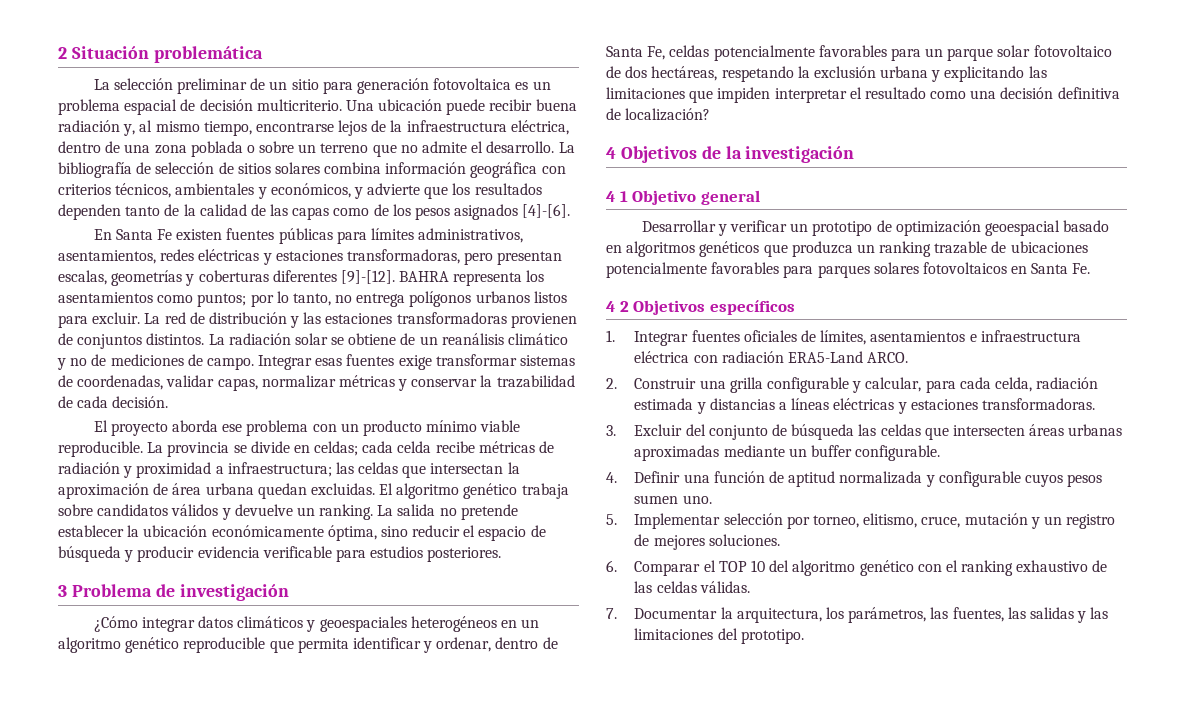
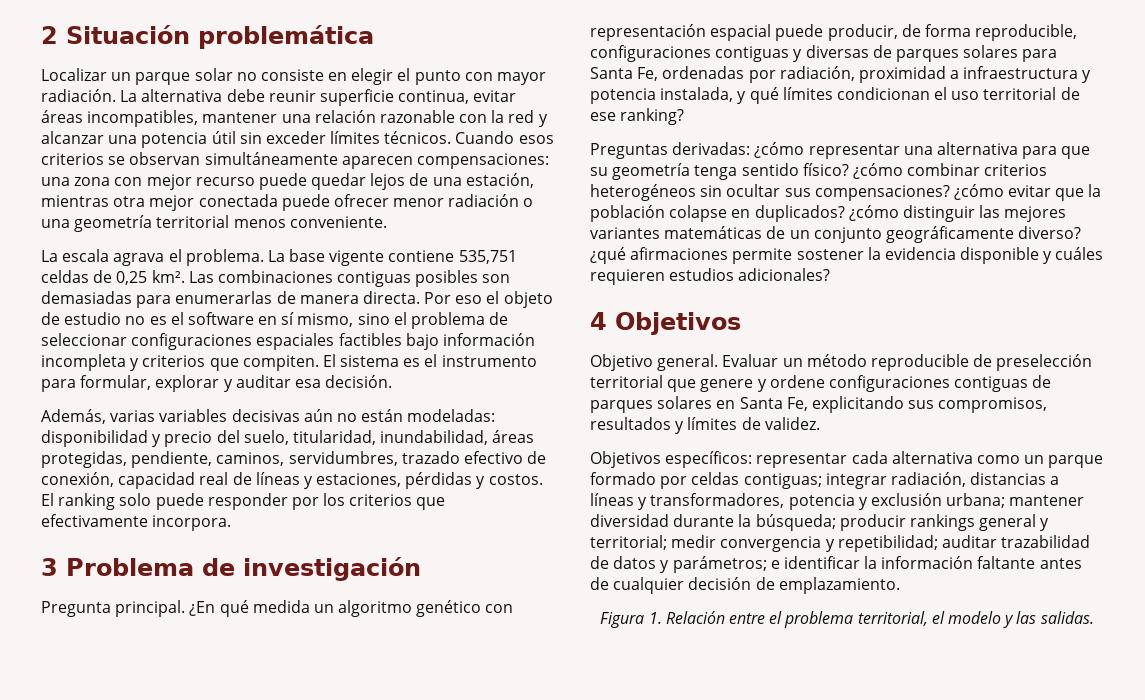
[93,78,551,94] [58,99,577,115] [58,120,569,136] [58,141,575,157] [58,162,566,178] [58,183,542,199] [58,204,571,220] [93,228,524,244] [58,249,563,265] [58,270,545,286] [58,291,567,307] [58,312,577,328] [58,333,569,349] [57,354,576,370] [58,375,575,391] [58,396,169,408] [93,420,521,436] [58,441,555,457] [58,462,520,478] [58,483,569,499] [58,504,518,520] [58,525,546,541] [58,546,502,562] [58,584,289,601] [93,616,540,632] [58,637,558,653] [606,45,1112,61] [606,66,1047,82] [606,87,1120,103] [606,108,711,121] [606,146,855,163] [606,190,760,205] [641,220,1110,236] [606,241,1088,257] [606,262,1007,278] La selección preliminar de un sitio para generación fotovoltaica es un problema espacial de decisión multicriterio. Una ubicación puede recibir buena radiación y, al mismo tiempo, encontrarse lejos de la infraestructura eléctrica, dentro de una zona poblada o sobre un terreno que no admite el desarrollo. La bibliografía de selección de sitios solares combina información geográfica con criterios técnicos, ambientales y económicos, y advierte que los resultados dependen tanto de la calidad de las capas como de los pesos asignados [4]-[6]. // En Santa Fe existen fuentes públicas para límites administrativos, asentamientos, redes eléctricas y estaciones transformadoras, pero presentan escalas, geometrías y coberturas diferentes [9]-[12]. BAHRA representa los asentamientos como puntos; por lo tanto, no entrega polígonos urbanos listos para excluir. La red de distribución y las estaciones transformadoras provienen de conjuntos distintos. La radiación solar se obtiene de un reanálisis climático y no de mediciones de campo. Integrar esas fuentes exige transformar sistemas de coordenadas, validar capas, normalizar métricas y conservar la trazabilidad de cada decisión. // El proyecto aborda ese problema con un producto mínimo viable reproducible. La provincia se divide en celdas; cada celda recibe métricas de radiación y proximidad a infraestructura; las celdas que intersectan la aproximación de área urbana quedan excluidas. El algoritmo genético trabaja sobre candidatos válidos y devuelve un ranking. La salida no pretende establecer la ubicación económicamente óptima, sino reducir el espacio de búsqueda y producir evidencia verificable para estudios posteriores. // 3 Problema de investigación // ¿Cómo integrar datos climáticos y geoespaciales heterogéneos en un algoritmo genético reproducible que permita identificar y ordenar, dentro de Santa Fe, celdas potencialmente favorables para un parque solar fotovoltaico de dos hectáreas, respetando la exclusión urbana y explicitando las limitaciones que impiden interpretar el resultado como una decisión definitiva de localización? // 4 Objetivos de la investigación // 4 1 Objetivo general // Desarrollar y verificar un prototipo de optimización geoespacial basado en algoritmos genéticos que produzca un ranking trazable de ubicaciones potencialmente favorables para parques solares fotovoltaicos -> [41,68,547,85] [41,89,517,106] [41,110,548,127] [41,131,554,148] [41,152,549,169] [41,173,534,190] [41,194,534,211] [41,215,387,232] [41,249,517,266] [41,270,511,287] [41,291,553,308] [41,312,509,329] [41,333,535,350] [41,354,537,371] [41,375,393,392] [41,409,496,424] [41,430,535,447] [41,451,547,468] [41,472,543,489] [41,493,446,510] [41,514,232,531] [41,557,421,581] [41,600,514,617] [590,24,1078,41] [590,45,1058,62] [590,66,1092,83] [590,87,1080,104] [590,108,685,125] [590,142,1091,159] [590,163,1048,180] [590,184,1102,201] [590,205,1067,222] [590,226,1082,243] [590,247,1104,264] [590,268,831,285] [590,312,741,335] [590,354,1093,371] [590,375,1052,392] [590,396,713,413] Localizar un parque solar no consiste en elegir el punto con mayor radiación. La alternativa debe reunir superficie continua, evitar áreas incompatibles, mantener una relación razonable con la red y alcanzar una potencia útil sin exceder límites técnicos. Cuando esos criterios se observan simultáneamente aparecen compensaciones: una zona con mejor recurso puede quedar lejos de una estación, mientras otra mejor conectada puede ofrecer menor radiación o una geometría territorial menos conveniente. // La escala agrava el problema. La base vigente contiene 535,751 celdas de 0,25 km². Las combinaciones contiguas posibles son demasiadas para enumerarlas de manera directa. Por eso el objeto de estudio no es el software en sí mismo, sino el problema de seleccionar configuraciones espaciales factibles bajo información incompleta y criterios que compiten. El sistema es el instrumento para formular, explorar y auditar esa decisión. // Además, varias variables decisivas aún no están modeladas: disponibilidad y precio del suelo, titularidad, inundabilidad, áreas protegidas, pendiente, caminos, servidumbres, trazado efectivo de conexión, capacidad real de líneas y estaciones, pérdidas y costos. El ranking solo puede responder por los criterios que efectivamente incorpora. // 3 Problema de investigación // Pregunta principal. ¿En qué medida un algoritmo genético con representación espacial puede producir, de forma reproducible, configuraciones contiguas y diversas de parques solares para Santa Fe, ordenadas por radiación, proximidad a infraestructura y potencia instalada, y qué límites condicionan el uso territorial de ese ranking? // Preguntas derivadas: ¿cómo representar una alternativa para que su geometría tenga sentido físico? ¿cómo combinar criterios heterogéneos sin ocultar sus compensaciones? ¿cómo evitar que la población colapse en duplicados? ¿cómo distinguir las mejores variantes matemáticas de un conjunto geográficamente diverso? ¿qué afirmaciones permite sostener la evidencia disponible y cuáles requieren estudios adicionales? // 4 Objetivos // Objetivo general. Evaluar un método reproducible de preselección territorial que genere y ordene configuraciones contiguas de parques solares
[1072,263,1091,274] [606,300,795,315] [606,330,1081,346] [634,351,909,363] [606,377,1099,393] [634,398,1095,414] [606,424,1123,440] [634,445,941,461] [606,471,1103,487] [634,495,712,504] [606,513,1116,529] [634,534,780,550] [606,560,1108,576] [634,581,750,593] [606,607,1109,623] [634,628,804,644] Fe. // 4 2 Objetivos específicos // 1. Integrar fuentes oficiales de límites, asentamientos e infraestructura eléctrica con radiación ERA5-Land ARCO. // 2. Construir una grilla configurable y calcular, para cada celda, radiación estimada y distancias a líneas eléctricas y estaciones transformadoras. // 3. Excluir del conjunto de búsqueda las celdas que intersecten áreas urbanas aproximadas mediante un buffer configurable. // 4. Definir una función de aptitud normalizada y configurable cuyos pesos sumen uno. // 5. Implementar selección por torneo, elitismo, cruce, mutación y un registro de mejores soluciones. // 6. Comparar el TOP 10 del algoritmo genético con el ranking exhaustivo de las celdas válidas. // 7. Documentar la arquitectura, los parámetros, las fuentes, las salidas y las limitaciones del prototipo. -> [786,396,1048,413] [590,417,820,434] [590,451,1104,468] [590,472,1060,489] [590,493,1085,510] [590,514,1050,531] [590,535,1091,552] [590,556,1082,573] [590,577,900,594] [600,611,1094,628] Fe, explicitando sus compromisos, resultados y límites de validez. // Objetivos específicos: representar cada alternativa como un parque formado por celdas contiguas; integrar radiación, distancias a líneas y transformadores, potencia y exclusión urbana; mantener diversidad durante la búsqueda; producir rankings general y territorial; medir convergencia y repetibilidad; auditar trazabilidad de datos y parámetros; e identificar la información faltante antes de cualquier decisión de emplazamiento. // Figura 1. Relación entre el problema territorial, el modelo y las salidas.

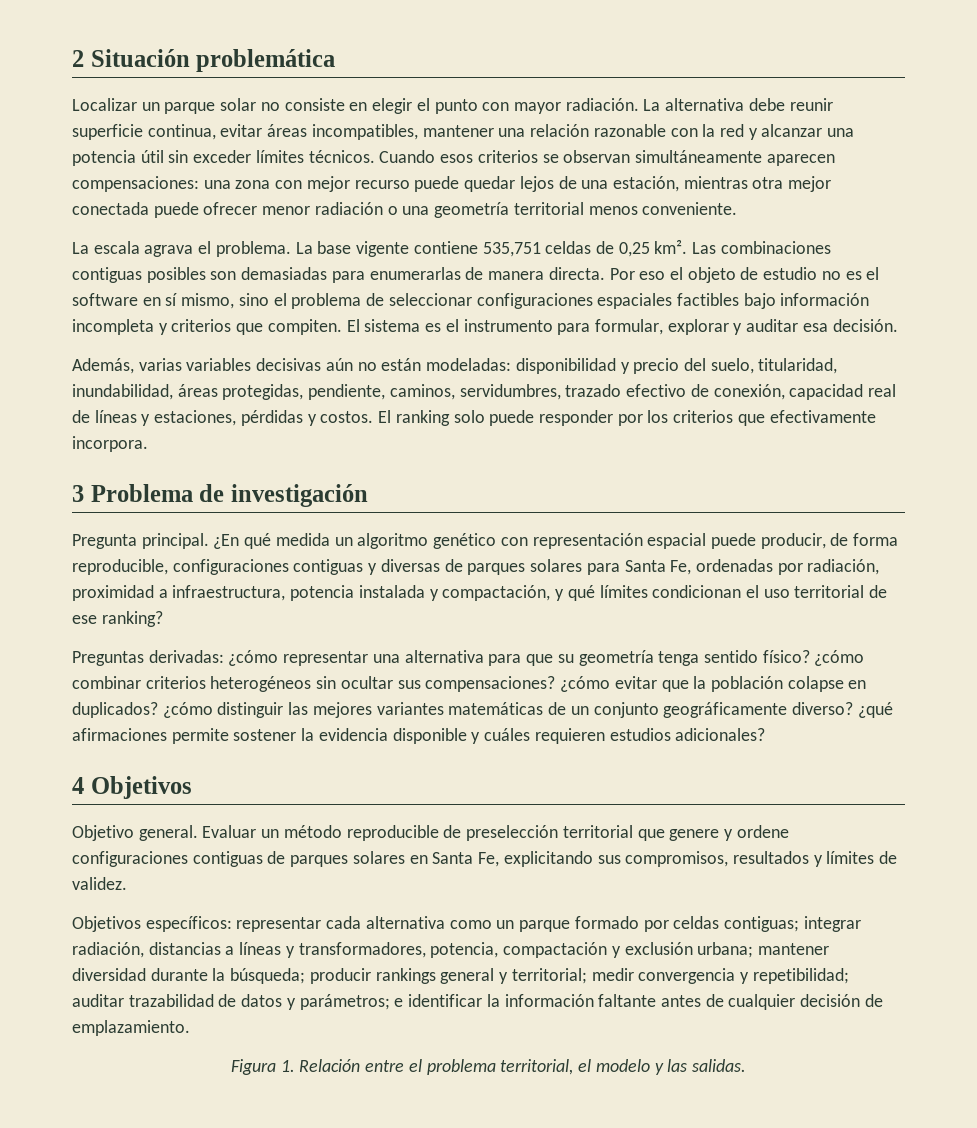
[963,66,1092,83] [590,87,734,104] infraestructura y potencia instalada, -> [172,585,551,601] infraestructura, potencia instalada y compactación,
[788,494,855,510] potencia -> [430,942,608,958] potencia, compactación

